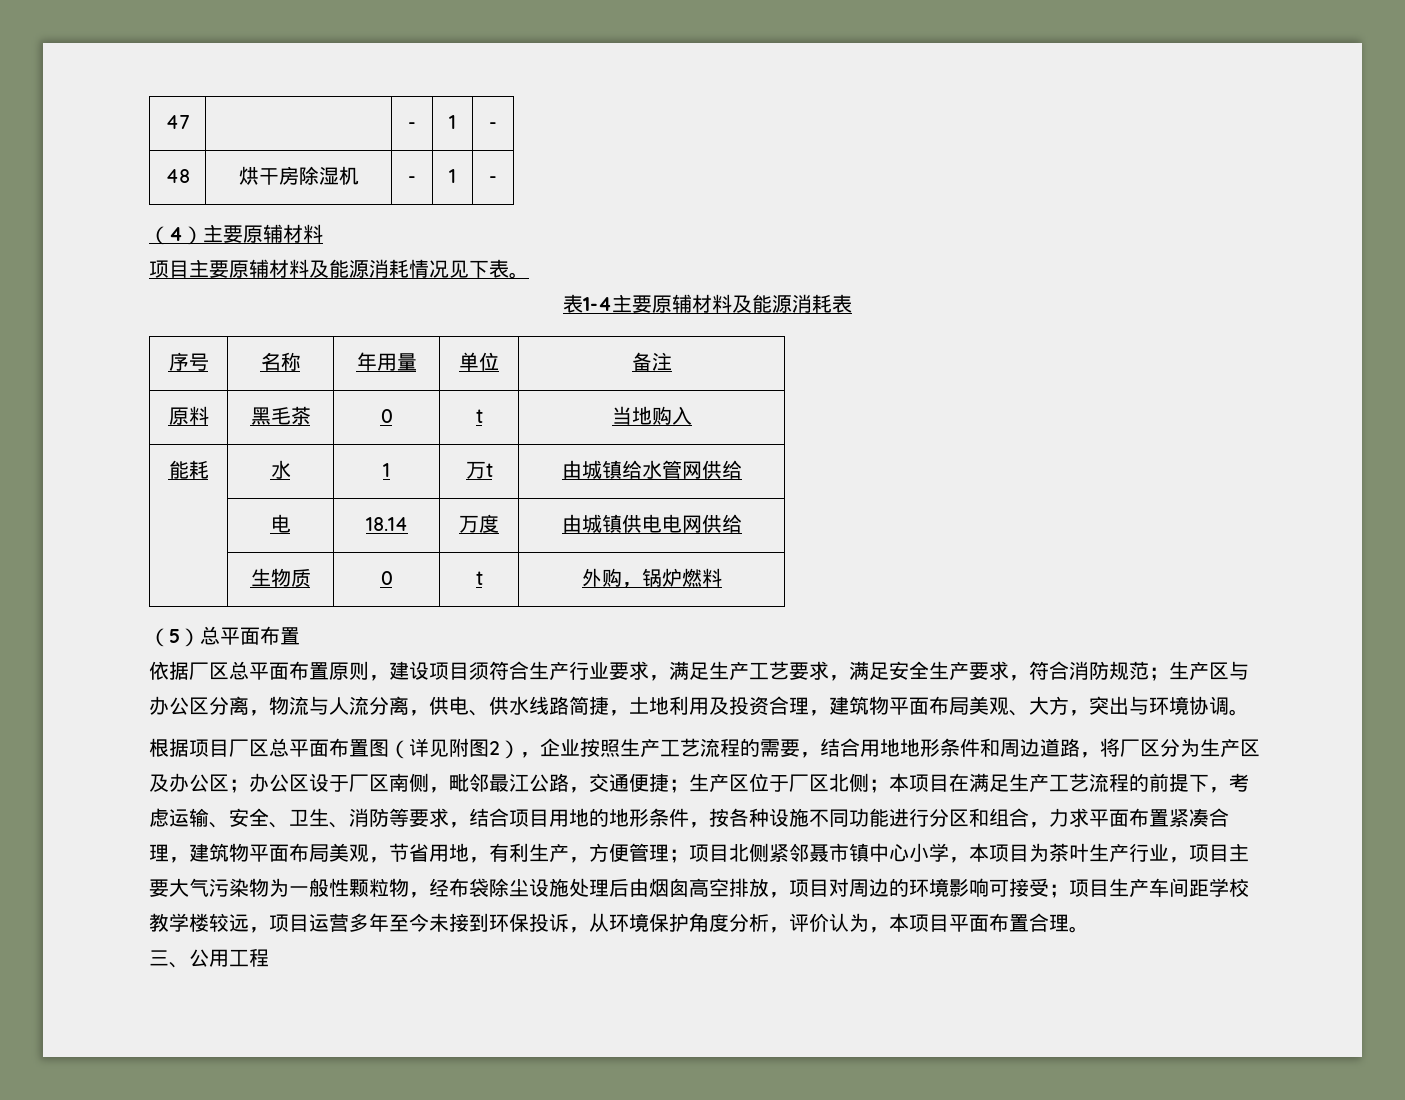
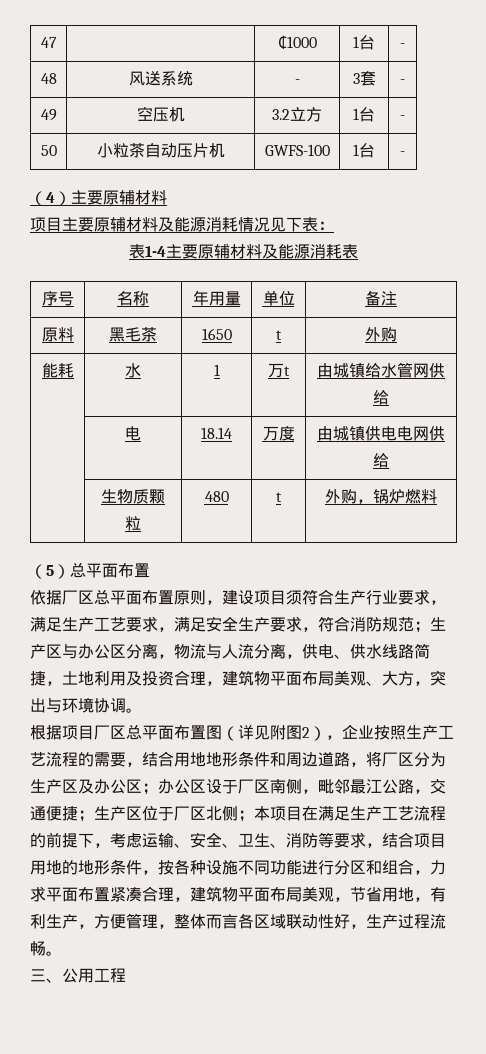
[408,122,416,129] [449,115,456,129] - | 1 -> [277,35,317,49] [353,35,375,50] ₵1000 | 1台
[238,166,359,185] [408,176,416,183] [449,169,456,183] 烘干房除湿机 | - | 1 -> [128,70,193,86] [294,79,300,84] [352,71,376,86] [400,79,405,84] [40,109,57,121] [136,106,185,122] [272,107,322,122] [353,107,375,122] [400,115,405,120] [40,145,57,156] [96,143,225,158] [264,144,330,156] [353,143,375,158] 风送系统 | - | 3套 | - // 49 | 空压机 | 3.2立方 | 1台 | - // 50 | 小粒茶自动压片机 | GWFS-100 | 1台
[509,272,529,279] 。 -> [318,221,334,230] ：
[380,409,393,423] [475,409,483,423] [611,406,692,425] 0 | t | 当地购入 -> [201,328,232,340] [276,330,282,340] [365,327,397,342] 1650 | t | 外购
[380,571,393,585] | 0 -> [149,489,165,504] [125,516,141,531] [204,491,229,502] 颗粒 | 480
[669,843,1249,863] [149,878,1249,898] [149,913,1069,933] ；项目北侧紧邻聂市镇中心小学，本项目为茶叶生产行业，项目主要大气污染物为一般性颗粒物，经布袋除尘设施处理后由烟囱高空排放，项目对周边的环境影响可接受；项目生产车间距学校教学楼较远，项目运营多年至今未接到环保投诉，从环境保护角度分析，评价认为，本项目平面布置合理 -> [158,913,446,929] [30,941,46,956] ，整体而言各区域联动性好，生产过程流畅

